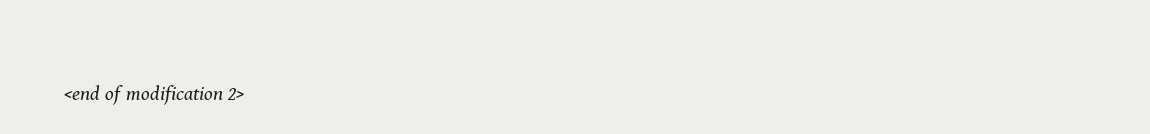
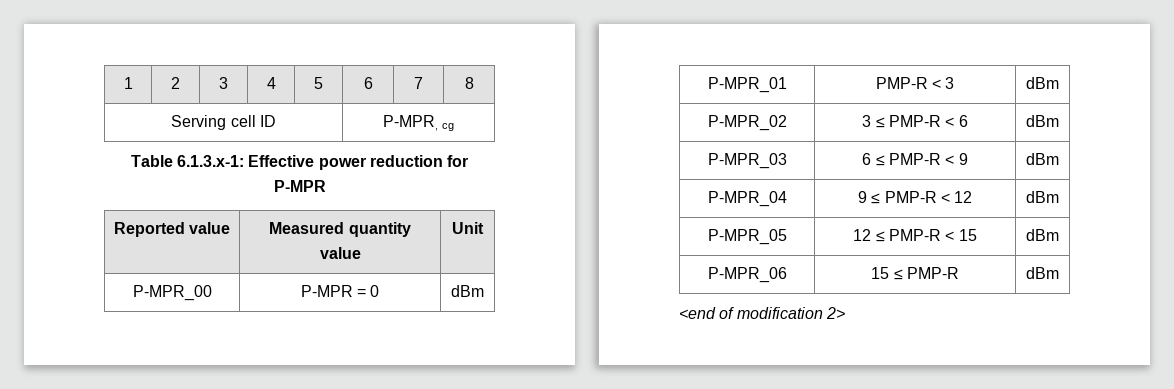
(64, 92) none -> [123,77,133,89] [171,77,180,89] [219,77,228,89] [266,77,276,89] [314,77,323,89] [363,77,373,89] [414,77,423,89] [464,77,474,89] [171,115,276,130] [382,115,455,131] [130,155,469,170] [273,180,326,192] [113,222,231,237] [269,222,411,237] [319,247,361,259] [452,222,484,234] [132,285,212,301] [300,285,380,297] [451,285,484,297] [707,77,787,93] [875,77,955,89] [1026,77,1059,89] [707,115,787,131] [862,115,968,128] [1026,115,1059,127] [707,153,787,169] [862,153,968,166] [1026,153,1059,165] [707,191,787,207] [857,191,973,204] [1026,191,1059,203] [707,229,787,245] [853,229,977,242] [1026,229,1059,241] [707,267,787,283] [871,267,959,280] [1026,267,1059,279] 1 | 2 | 3 | 4 | 5 | 6 | 7 | 8 // Serving cell ID | P-MPR, cg // Table 6.1.3.x-1: Effective power reduction for P-MPR // Reported value | Measured quantity value | Unit // P-MPR_00 | P-MPR = 0 | dBm // P-MPR_01 | PMP-R < 3 | dBm // P-MPR_02 | 3 ≤ PMP-R < 6 | dBm // P-MPR_03 | 6 ≤ PMP-R < 9 | dBm // P-MPR_04 | 9 ≤ PMP-R < 12 | dBm // P-MPR_05 | 12 ≤ PMP-R < 15 | dBm // P-MPR_06 | 15 ≤ PMP-R | dBm //

